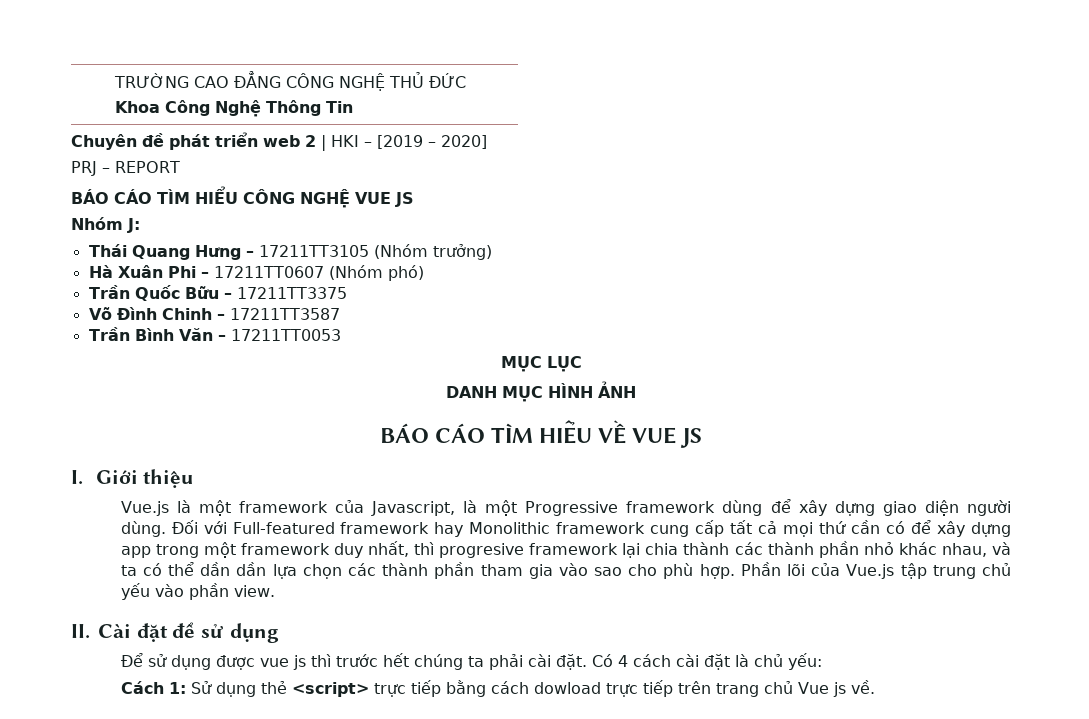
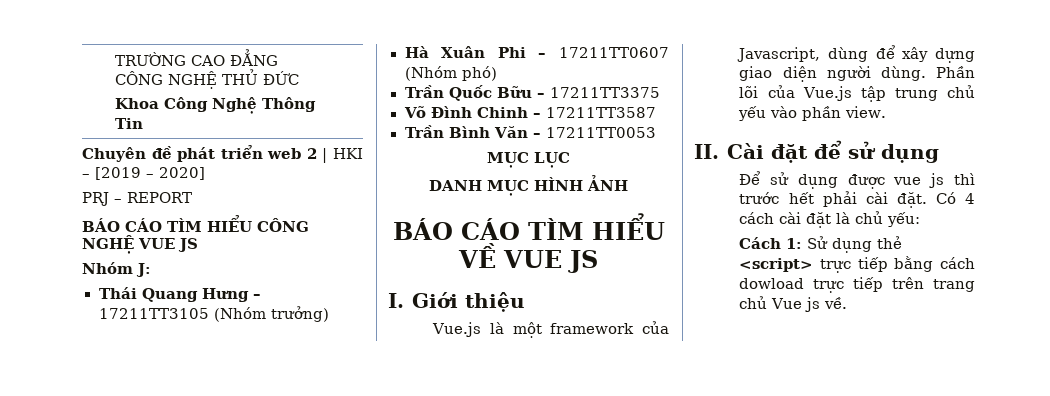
[463,500,716,516] là một Progressive framework -> (821, 54) none
[171,520,1011,537] [120,541,1011,558] [120,562,735,579] Đối với Full-featured framework hay Monolithic framework cung cấp tất cả mọi thứ cần có để xây dựng app trong một framework duy nhất, thì progresive framework lại chia thành các thành phần nhỏ khác nhau, và ta có thể dần dần lựa chọn các thành phần tham gia vào sao cho phù hợp. -> (926, 73) none
[413,654,484,670] chúng ta -> (814, 198) none

